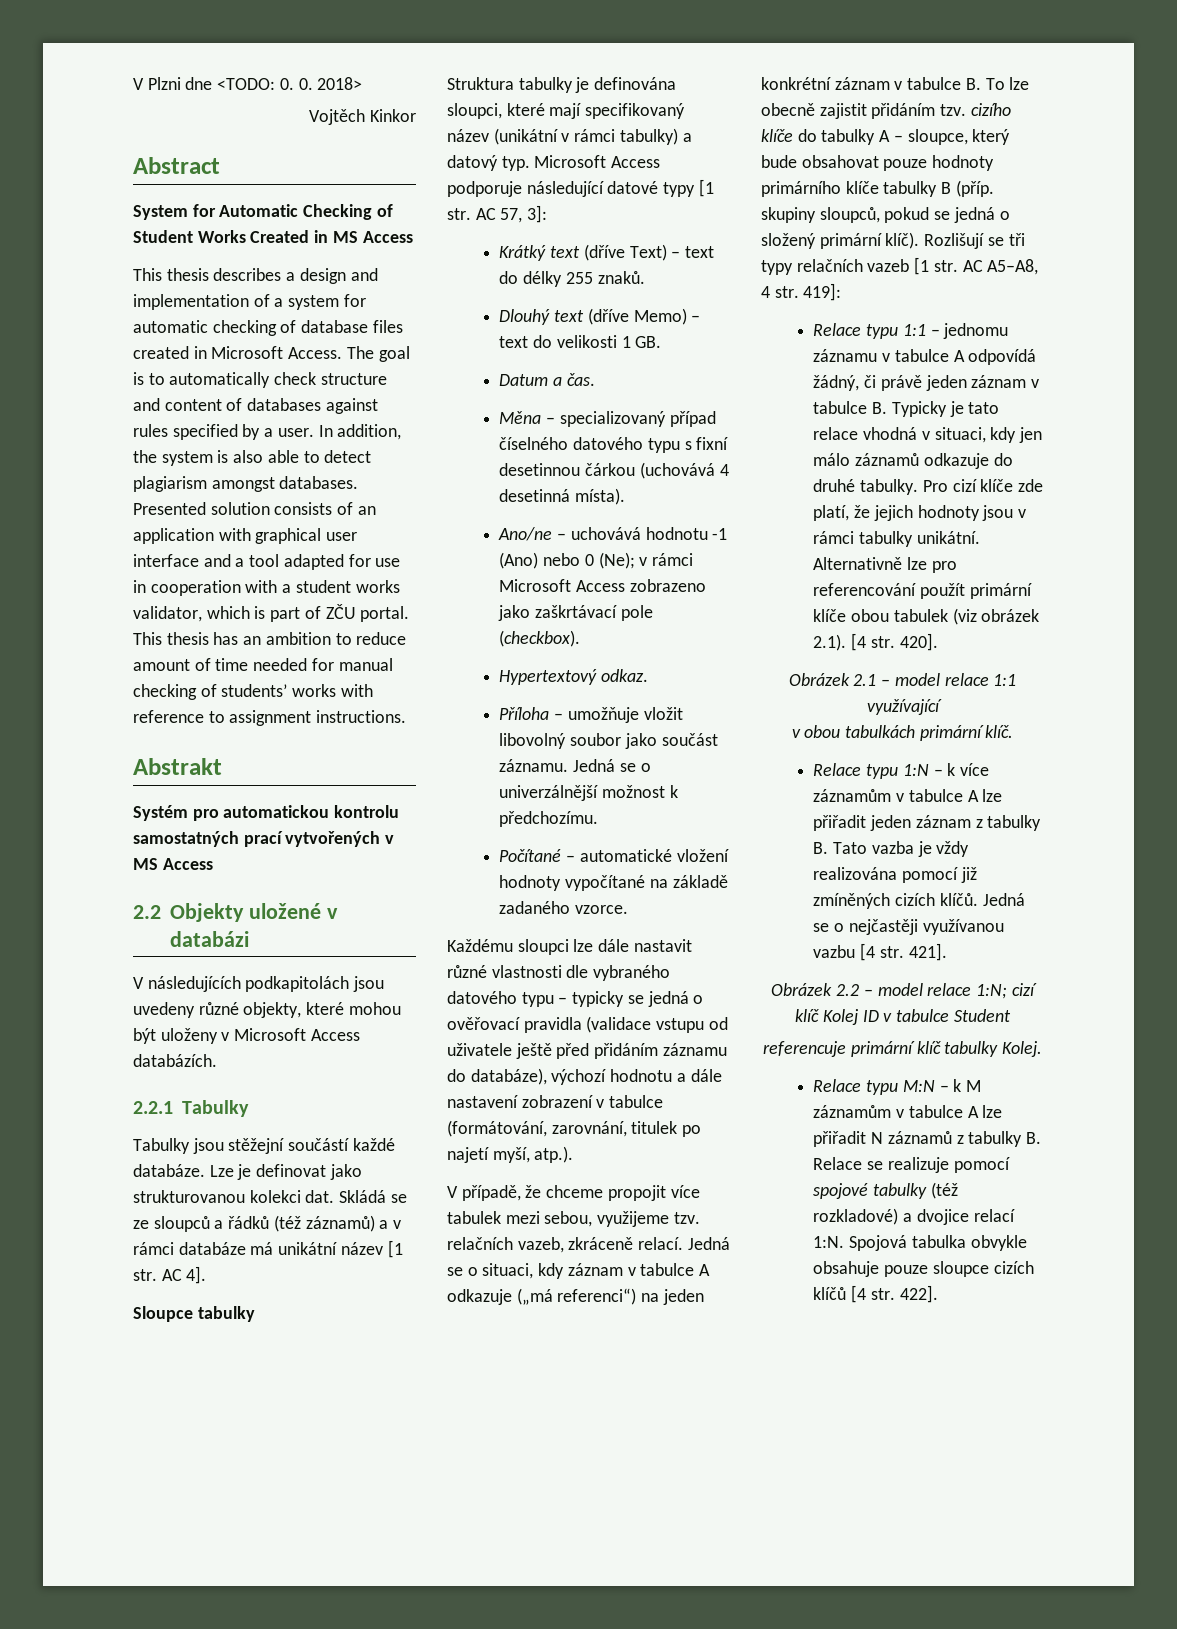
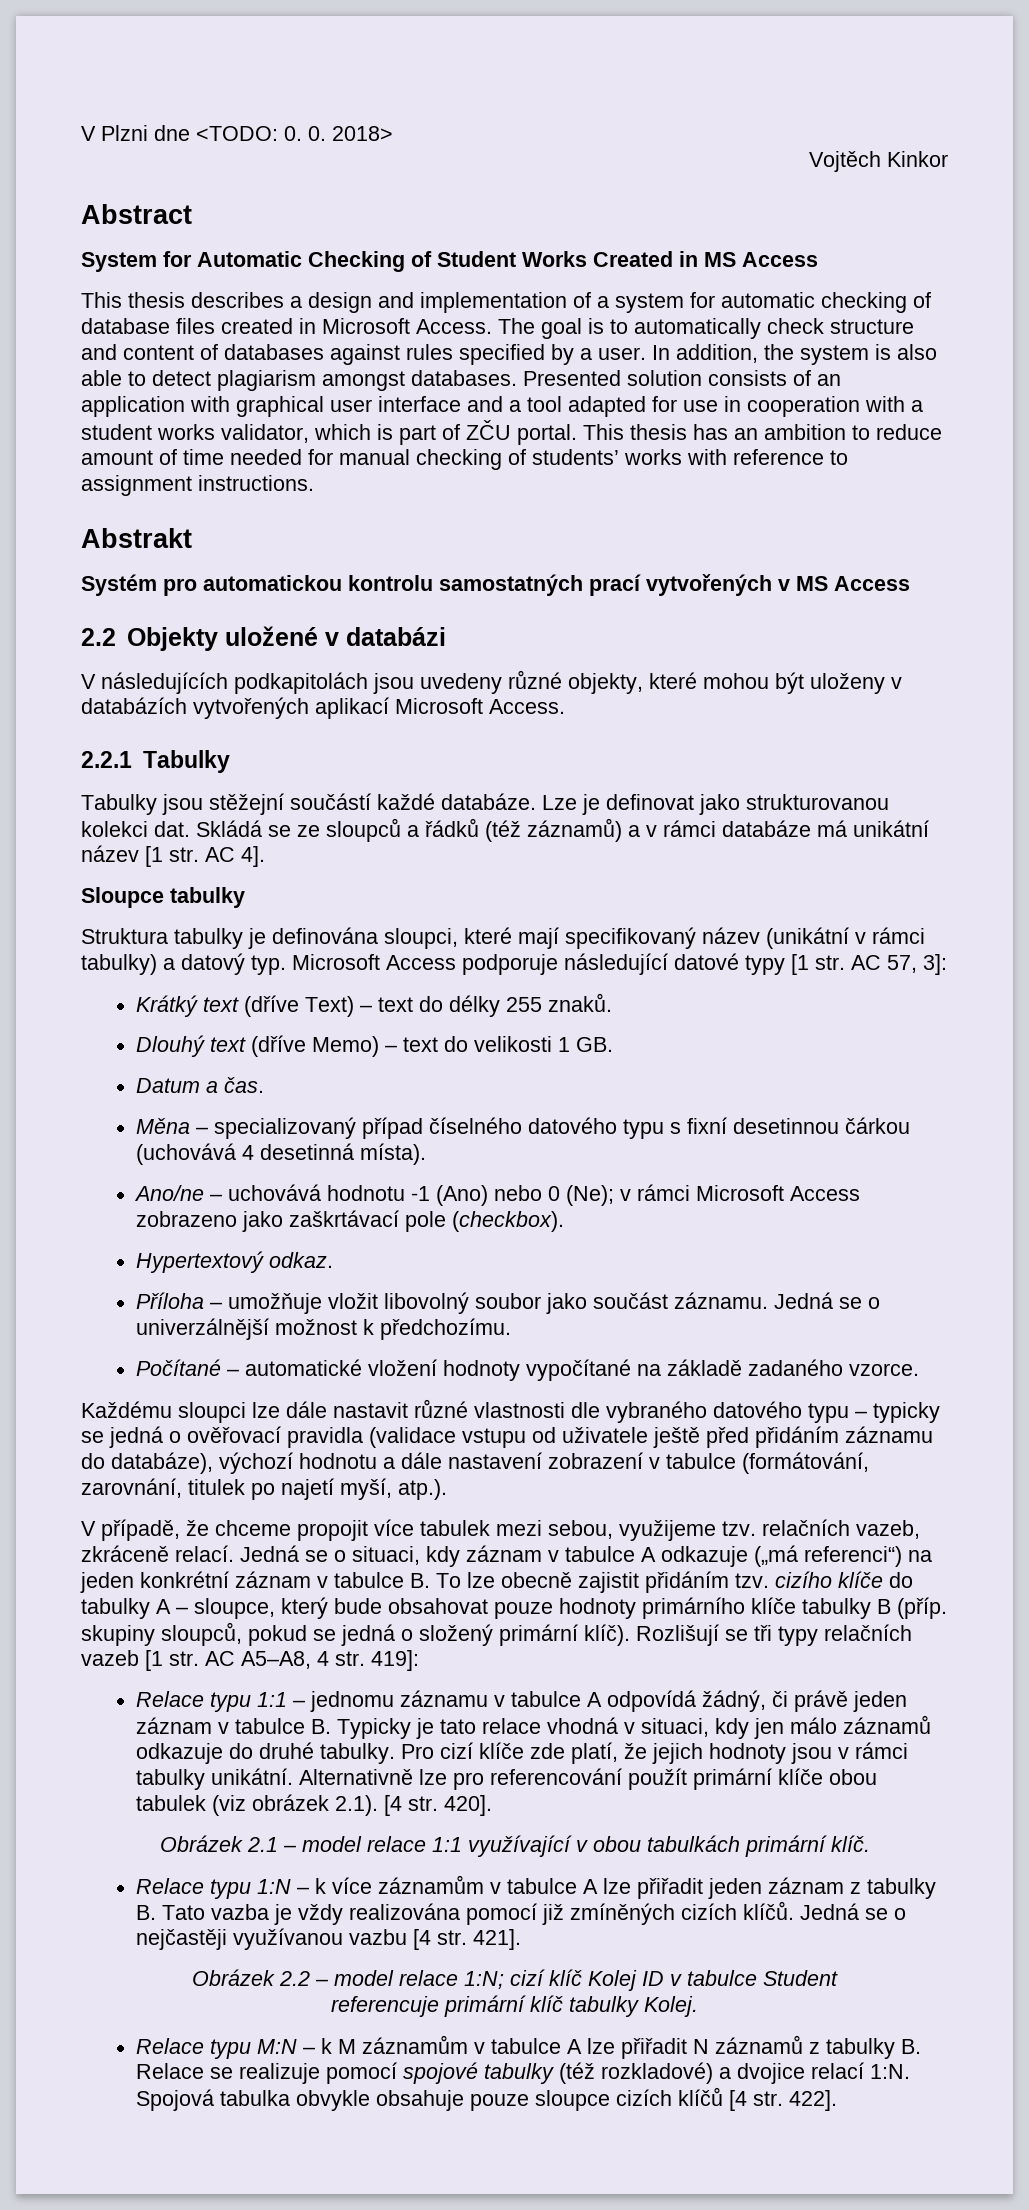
[234,1028,360,1041] [133,1054,217,1067] Microsoft Access databázích. -> [81,697,565,719] databázích vytvořených aplikací Microsoft Access.
(942, 707) // -> (572, 1846) none

